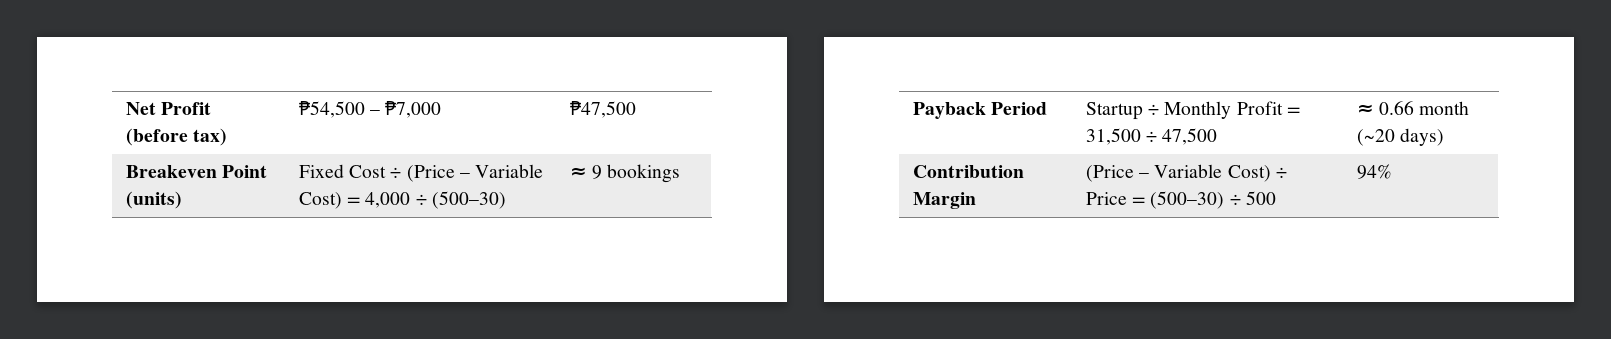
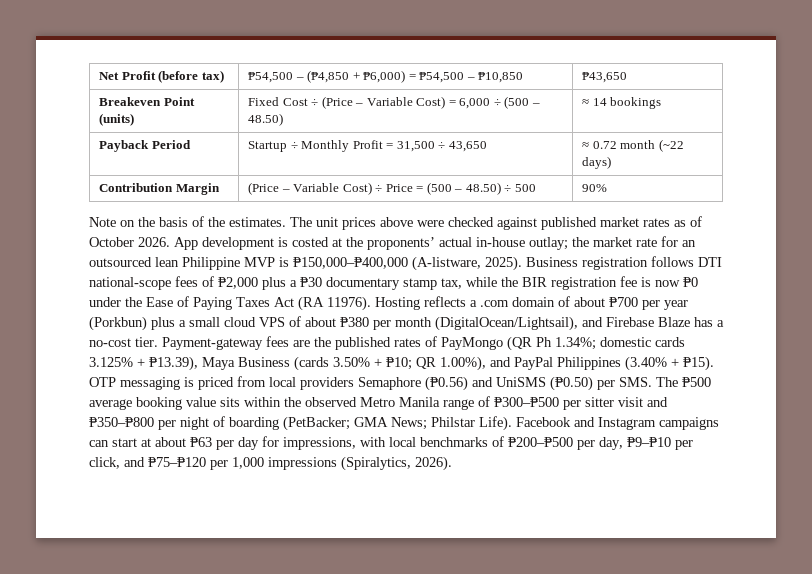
[385,101,442,118] [569,101,636,118] ₱7,000 | ₱47,500 -> [307,70,524,83] [582,72,628,83] (₱4,850 + ₱6,000) = ₱54,500 – ₱10,850 | ₱43,650
[365,191,506,209] [569,165,603,179] 4,000 ÷ (500–30) | ≈ 9 -> [459,96,540,109] [248,113,284,126] [582,98,607,106] 6,000 ÷ (500 – 48.50) | ≈ 14
[1162,128,1218,145] [1356,101,1470,115] [1356,129,1395,146] 47,500 | ≈ 0.66 month (~20 -> [448,141,487,152] [582,139,684,152] 43,650 | ≈ 0.72 month (~22
[1150,191,1225,209] (500–30) -> [426,182,501,195] (500 – 48.50)
[1356,164,1392,179] 94% -> [582,184,608,192] [89,216,702,230] [89,236,696,250] [89,256,722,271] [89,276,698,290] [89,296,688,311] [89,316,724,331] [89,336,685,351] [89,356,714,371] [89,376,711,391] [89,396,668,410] [89,416,719,431] [89,436,693,450] [89,456,452,471] 90% // Note on the basis of the estimates. The unit prices above were checked against published market rates as of October 2026. App development is costed at the proponents’ actual in-house outlay; the market rate for an outsourced lean Philippine MVP is ₱150,000–₱400,000 (A-listware, 2025). Business registration follows DTI national-scope fees of ₱2,000 plus a ₱30 documentary stamp tax, while the BIR registration fee is now ₱0 under the Ease of Paying Taxes Act (RA 11976). Hosting reflects a .com domain of about ₱700 per year (Porkbun) plus a small cloud VPS of about ₱380 per month (DigitalOcean/Lightsail), and Firebase Blaze has a no-cost tier. Payment-gateway fees are the published rates of PayMongo (QR Ph 1.34%; domestic cards 3.125% + ₱13.39), Maya Business (cards 3.50% + ₱10; QR 1.00%), and PayPal Philippines (3.40% + ₱15). OTP messaging is priced from local providers Semaphore (₱0.56) and UniSMS (₱0.50) per SMS. The ₱500 average booking value sits within the observed Metro Manila range of ₱300–₱500 per sitter visit and ₱350–₱800 per night of boarding (PetBacker; GMA News; Philstar Life). Facebook and Instagram campaigns can start at about ₱63 per day for impressions, with local benchmarks of ₱200–₱500 per day, ₱9–₱10 per click, and ₱75–₱120 per 1,000 impressions (Spiralytics, 2026).

